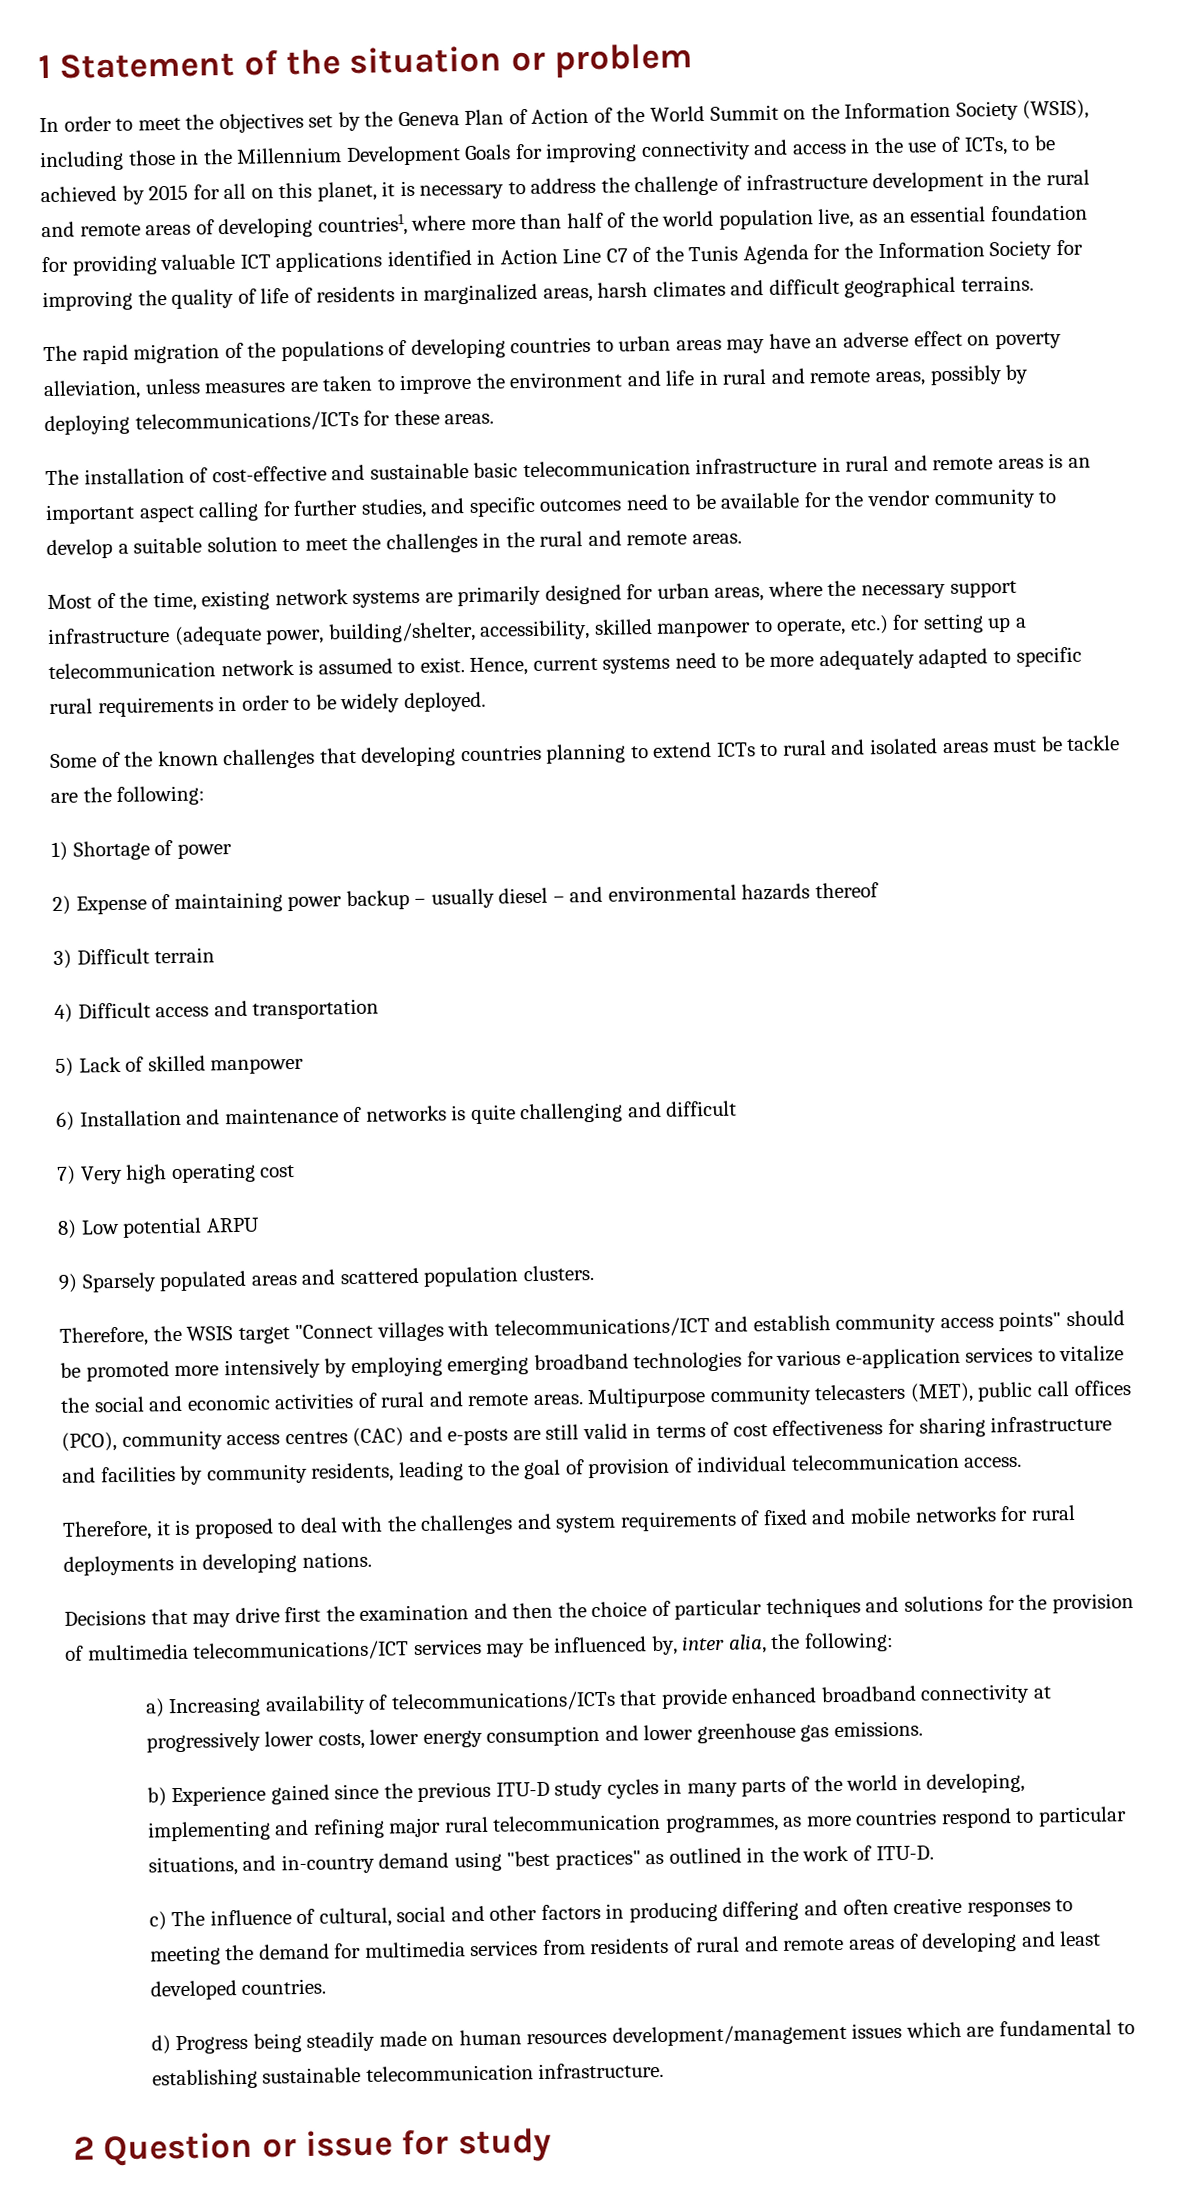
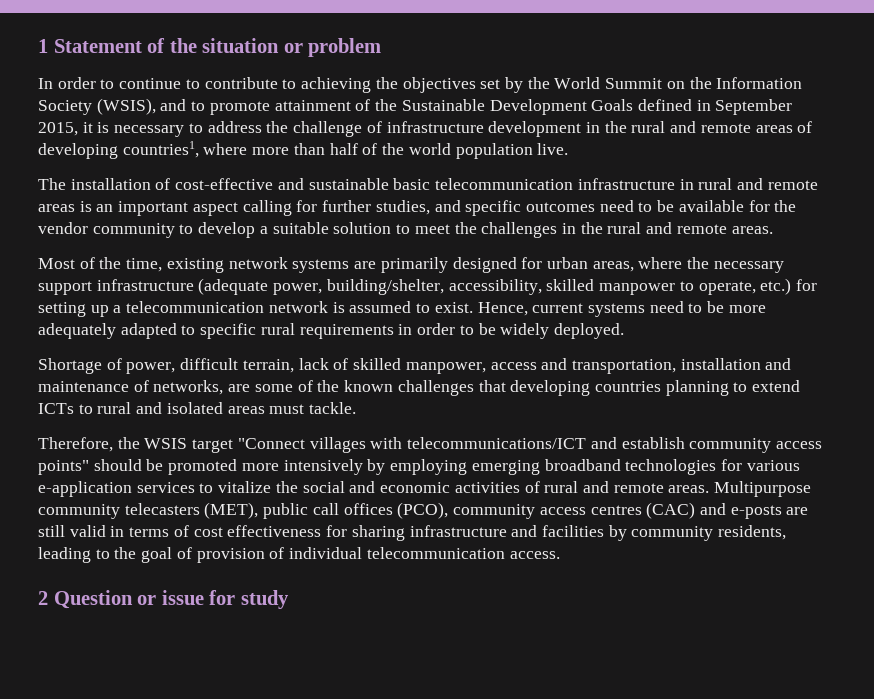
[137,117,181,131] meet -> [119,77,372,93] continue to contribute to achieving
[397,106,646,127] Geneva Plan of Action of the -> (550, 83) none
[39,135,1056,172] [40,181,377,205] including those in the Millennium Development Goals for improving connectivity and access in the use of ICTs, to be achieved by 2015 for all on this planet, -> [160,99,793,115] [38,122,78,136] and to promote attainment of the Sustainable Development Goals defined in September 2015,
[818,204,1088,229] [41,239,1083,276] [42,275,1035,312] [43,330,1062,365] [43,364,1029,401] [44,409,495,436] live, as an essential foundation for providing valuable ICT applications identified in Action Line C7 of the Tunis Agenda for the Information Society for improving the quality of life of residents in marginalized areas, harsh climates and difficult geographical terrains. // The rapid migration of the populations of developing countries to urban areas may have an adverse effect on poverty alleviation, unless measures are taken to improve the environment and life in rural and remote areas, possibly by deploying telecommunications/ICTs for these areas. -> [537,143,569,155] live.
[50,753,97,769] Some -> [38,358,792,374] [38,380,293,395] Shortage of power, difficult terrain, lack of skilled manpower, access and transportation, installation and maintenance of networks, are some
[1040,735,1121,752] [50,785,206,806] [51,839,232,862] [52,882,879,916] [53,947,216,970] [54,998,380,1024] [55,1055,305,1077] [56,1100,738,1131] [56,1162,296,1185] [57,1217,260,1239] [58,1265,594,1293] be tackle are the following: // 1) Shortage of power // 2) Expense of maintaining power backup – usually diesel – and environmental hazards thereof // 3) Difficult terrain // 4) Difficult access and transportation // 5) Lack of skilled manpower // 6) Installation and maintenance of networks is quite challenging and difficult // 7) Very high operating cost // 8) Low potential ARPU // 9) Sparsely populated areas and scattered population clusters. -> [309,402,357,414] tackle.
[62,1504,1076,1541] [63,1551,372,1576] [64,1593,1134,1628] [65,1632,894,1662] [144,1683,1052,1718] [145,1720,923,1753] [146,1772,1026,1807] [146,1806,1127,1842] [147,1845,934,1877] [148,1897,1074,1931] [149,1930,1102,1966] [149,1978,327,2001] [150,2019,1135,2055] [151,2061,665,2090] // Therefore, it is proposed to deal with the challenges and system requirements of fixed and mobile networks for rural deployments in developing nations. // Decisions that may drive first the examination and then the choice of particular techniques and solutions for the provision of multimedia telecommunications/ICT services may be influenced by, inter alia, the following: // a) Increasing availability of telecommunications/ICTs that provide enhanced broadband connectivity at progressively lower costs, lower energy consumption and lower greenhouse gas emissions. // b) Experience gained since the previous ITU-D study cycles in many parts of the world in developing, implementing and refining major rural telecommunication programmes, as more countries respond to particular situations, and in-country demand using "best practices" as outlined in the work of ITU-D. // c) The influence of cultural, social and other factors in producing differing and often creative responses to meeting the demand for multimedia services from residents of rural and remote areas of developing and least developed countries. // d) Progress being steadily made on human resources development/management issues which are fundamental to establishing sustainable telecommunication infrastructure. -> (560, 555) none

